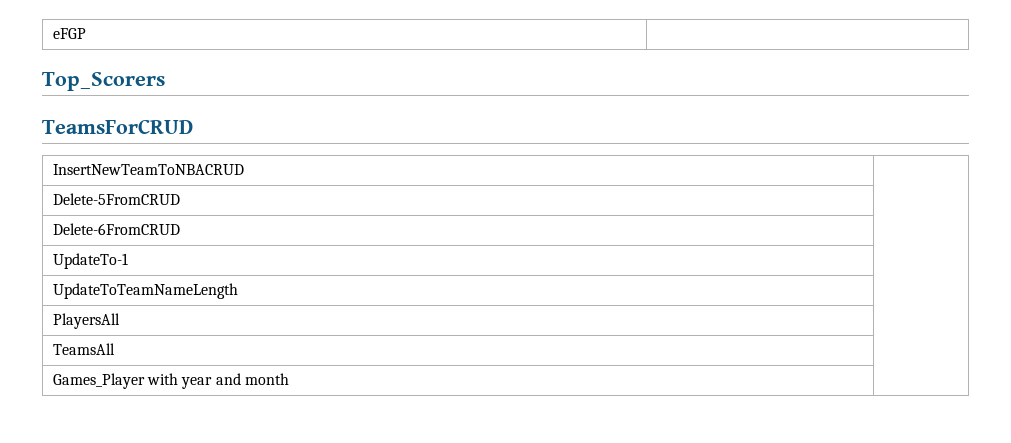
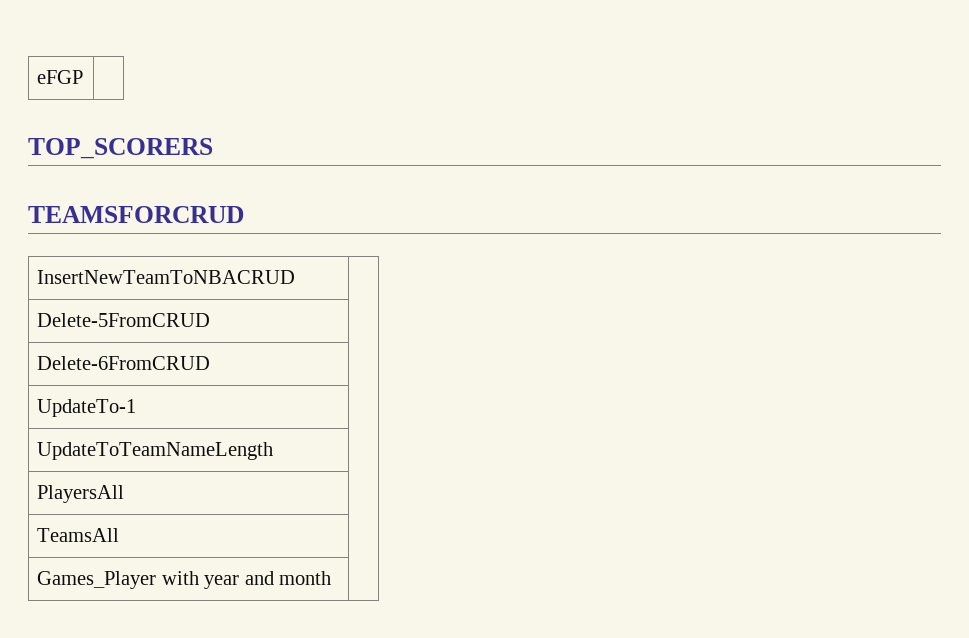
[42,72,165,91] [42,119,193,134] Top_Scorers // TeamsForCRUD -> [28,138,213,159] [28,206,244,223] TOP_SCORERS // TEAMSFORCRUD

